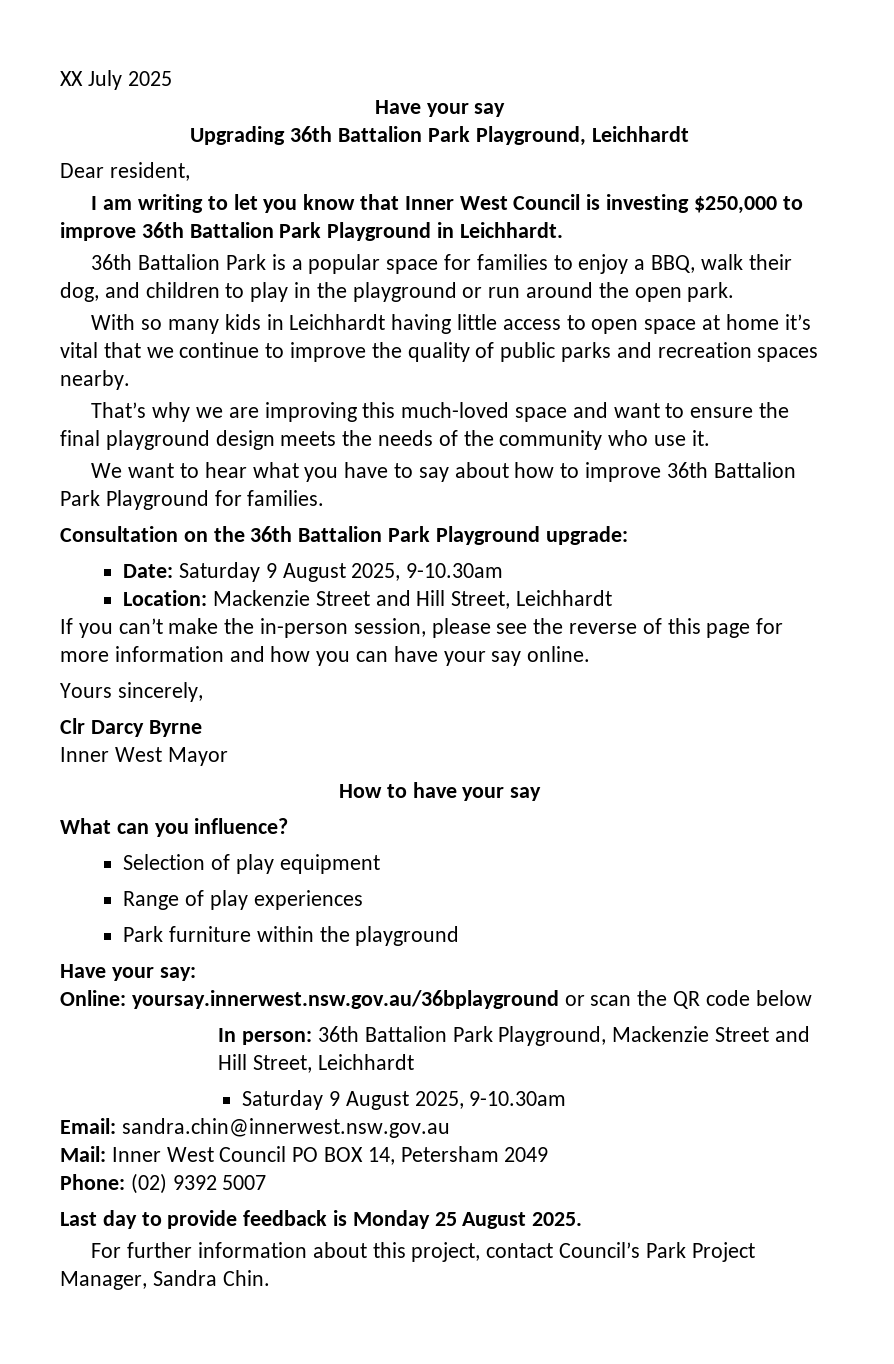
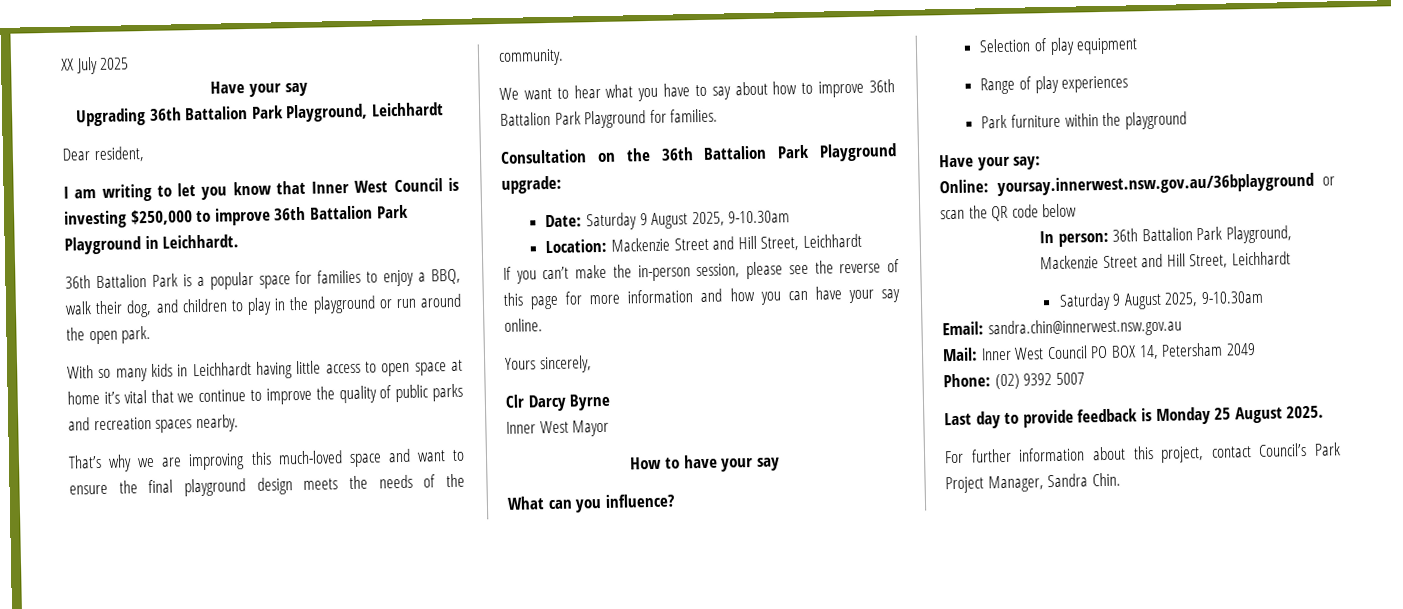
[499,430,710,450] community who use it. -> [498,48,564,66] community.

